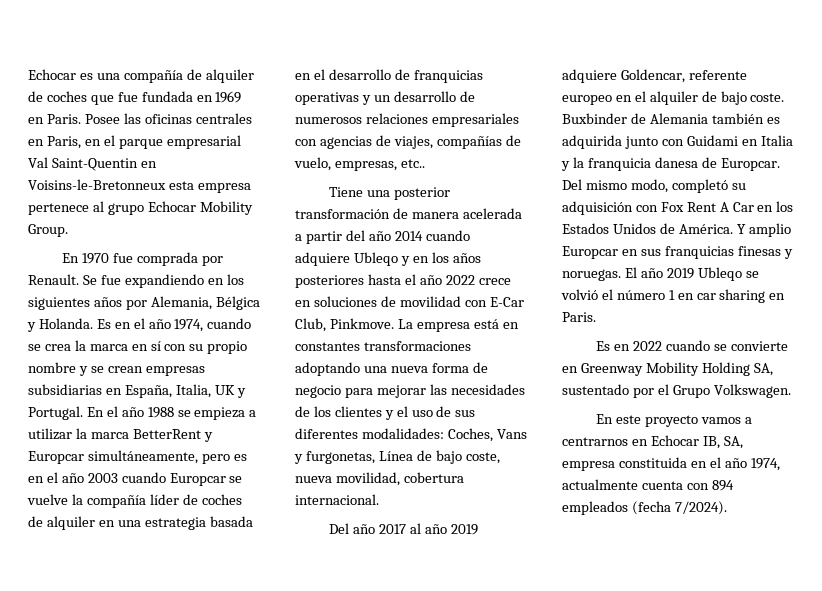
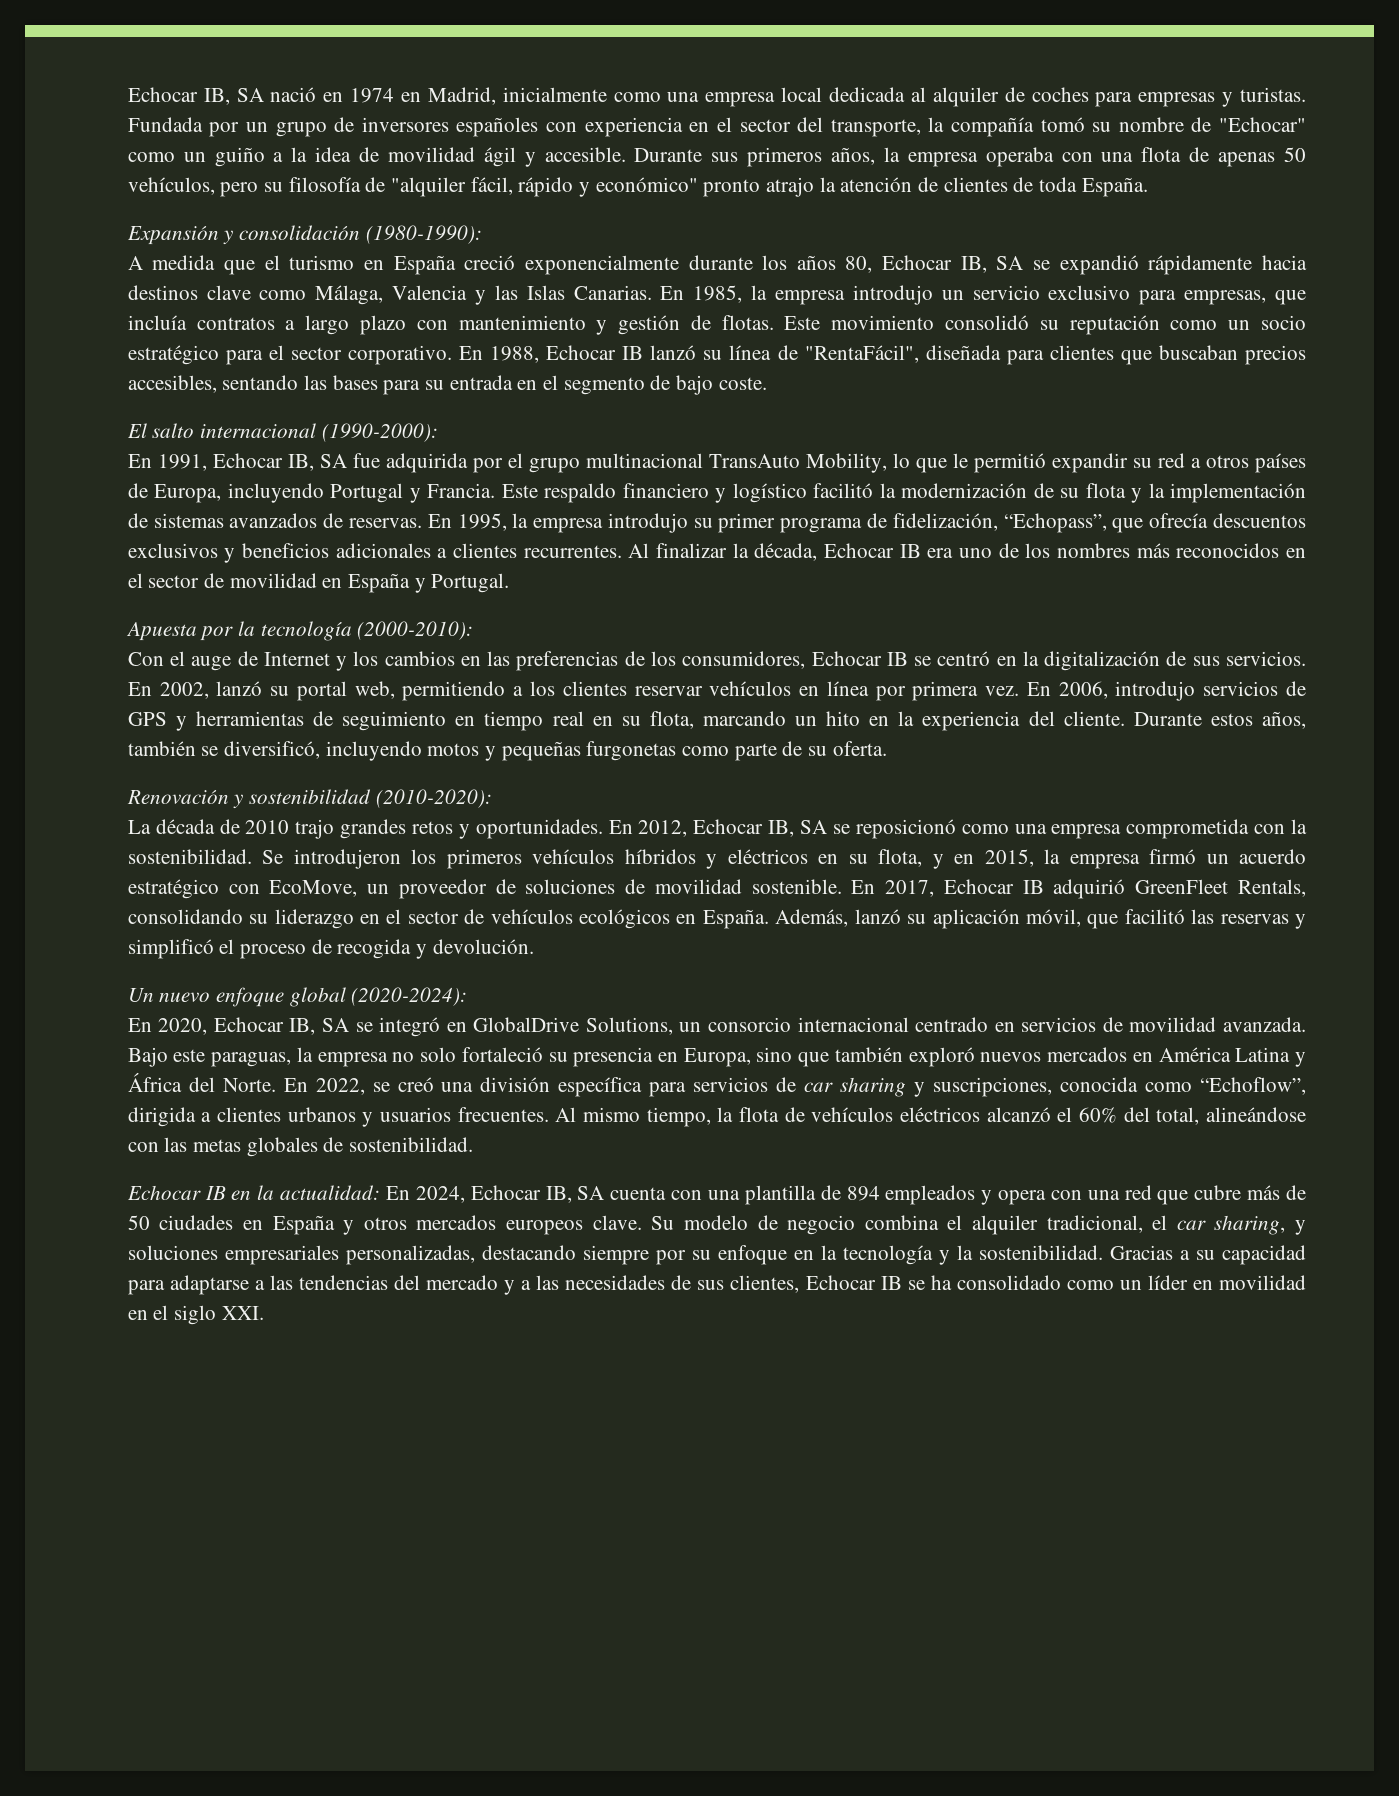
[28,69,254,83] [28,91,242,105] [28,113,252,124] [28,135,241,149] [28,157,157,171] [28,179,251,193] [28,201,253,215] [28,224,68,237] [62,252,223,266] [28,274,244,288] [28,296,260,310] [27,318,252,332] [28,340,248,354] [28,362,205,376] [28,384,246,398] [28,406,257,420] [28,428,213,442] [28,450,247,464] [28,472,243,486] [27,494,242,508] [28,516,253,530] [295,69,483,83] [295,91,475,105] [295,113,519,127] [295,135,521,149] [294,157,425,171] [329,187,451,200] [295,208,522,219] [295,230,470,244] [295,252,481,266] [295,274,511,288] [295,296,524,307] [295,318,519,332] [295,341,471,351] [295,362,488,376] [295,384,525,398] [295,406,476,420] [295,428,527,442] [294,450,500,464] [295,472,464,486] [295,494,379,505] [329,523,478,535] [562,69,747,83] [562,91,785,105] [562,113,780,124] [562,135,793,149] [561,157,780,171] [562,179,746,193] [562,201,794,215] [562,223,791,237] [562,246,793,259] [562,267,759,281] [561,289,786,303] [562,312,596,322] [596,340,788,351] [562,362,773,376] [562,384,791,398] [596,414,752,427] [562,435,743,449] [562,457,780,471] [562,479,734,491] [562,501,727,515] Echocar es una compañía de alquiler de coches que fue fundada en 1969 en Paris. Posee las oficinas centrales en Paris, en el parque empresarial Val Saint-Quentin en Voisins-le-Bretonneux esta empresa pertenece al grupo Echocar Mobility Group. // En 1970 fue comprada por Renault. Se fue expandiendo en los siguientes años por Alemania, Bélgica y Holanda. Es en el año 1974, cuando se crea la marca en sí con su propio nombre y se crean empresas subsidiarias en España, Italia, UK y Portugal. En el año 1988 se empieza a utilizar la marca BetterRent y Europcar simultáneamente, pero es en el año 2003 cuando Europcar se vuelve la compañía líder de coches de alquiler en una estrategia basada en el desarrollo de franquicias operativas y un desarrollo de numerosos relaciones empresariales con agencias de viajes, compañías de vuelo, empresas, etc.. // Tiene una posterior transformación de manera acelerada a partir del año 2014 cuando adquiere Ubleqo y en los años posteriores hasta el año 2022 crece en soluciones de movilidad con E-Car Club, Pinkmove. La empresa está en constantes transformaciones adoptando una nueva forma de negocio para mejorar las necesidades de los clientes y el uso de sus diferentes modalidades: Coches, Vans y furgonetas, Línea de bajo coste, nueva movilidad, cobertura internacional. // Del año 2017 al año 2019 adquiere Goldencar, referente europeo en el alquiler de bajo coste. Buxbinder de Alemania también es adquirida junto con Guidami en Italia y la franquicia danesa de Europcar. Del mismo modo, completó su adquisición con Fox Rent A Car en los Estados Unidos de América. Y amplio Europcar en sus franquicias finesas y noruegas. El año 2019 Ubleqo se volvió el número 1 en car sharing en Paris. // Es en 2022 cuando se convierte en Greenway Mobility Holding SA, sustentado por el Grupo Volkswagen. // En este proyecto vamos a centrarnos en Echocar IB, SA, empresa constituida en el año 1974, actualmente cuenta con 894 empleados (fecha 7/2024). -> [127,87,1306,107] [127,117,1306,137] [127,147,1306,167] [127,177,1148,197] [126,225,482,245] [127,255,1308,275] [127,285,1306,305] [127,315,1307,335] [127,345,1307,365] [127,375,767,395] [126,423,438,442] [127,453,1306,473] [127,483,1307,503] [127,513,1307,533] [127,543,1307,563] [127,573,510,593] [125,621,474,641] [127,651,1307,671] [127,681,1307,701] [127,711,1306,731] [127,741,887,761] [126,789,492,809] [127,819,1307,839] [127,849,1307,869] [127,879,1306,899] [127,909,1306,929] [127,939,534,959] [127,987,468,1007] [127,1017,1306,1037] [127,1047,1306,1067] [127,1072,1306,1097] [127,1107,1306,1127] [127,1137,474,1157] [126,1185,1306,1205] [127,1215,1306,1235] [127,1245,1306,1265] [127,1275,1307,1295] [127,1305,264,1325] Echocar IB, SA nació en 1974 en Madrid, inicialmente como una empresa local dedicada al alquiler de coches para empresas y turistas. Fundada por un grupo de inversores españoles con experiencia en el sector del transporte, la compañía tomó su nombre de "Echocar" como un guiño a la idea de movilidad ágil y accesible. Durante sus primeros años, la empresa operaba con una flota de apenas 50 vehículos, pero su filosofía de "alquiler fácil, rápido y económico" pronto atrajo la atención de clientes de toda España. // Expansión y consolidación (1980-1990): // A medida que el turismo en España creció exponencialmente durante los años 80, Echocar IB, SA se expandió rápidamente hacia destinos clave como Málaga, Valencia y las Islas Canarias. En 1985, la empresa introdujo un servicio exclusivo para empresas, que incluía contratos a largo plazo con mantenimiento y gestión de flotas. Este movimiento consolidó su reputación como un socio estratégico para el sector corporativo. En 1988, Echocar IB lanzó su línea de "RentaFácil", diseñada para clientes que buscaban precios accesibles, sentando las bases para su entrada en el segmento de bajo coste. // El salto internacional (1990-2000): // En 1991, Echocar IB, SA fue adquirida por el grupo multinacional TransAuto Mobility, lo que le permitió expandir su red a otros países de Europa, incluyendo Portugal y Francia. Este respaldo financiero y logístico facilitó la modernización de su flota y la implementación de sistemas avanzados de reservas. En 1995, la empresa introdujo su primer programa de fidelización, “Echopass”, que ofrecía descuentos exclusivos y beneficios adicionales a clientes recurrentes. Al finalizar la década, Echocar IB era uno de los nombres más reconocidos en el sector de movilidad en España y Portugal. // Apuesta por la tecnología (2000-2010): // Con el auge de Internet y los cambios en las preferencias de los consumidores, Echocar IB se centró en la digitalización de sus servicios. En 2002, lanzó su portal web, permitiendo a los clientes reservar vehículos en línea por primera vez. En 2006, introdujo servicios de GPS y herramientas de seguimiento en tiempo real en su flota, marcando un hito en la experiencia del cliente. Durante estos años, también se diversificó, incluyendo motos y pequeñas furgonetas como parte de su oferta. // Renovación y sostenibilidad (2010-2020): // La década de 2010 trajo grandes retos y oportunidades. En 2012, Echocar IB, SA se reposicionó como una empresa comprometida con la sostenibilidad. Se introdujeron los primeros vehículos híbridos y eléctricos en su flota, y en 2015, la empresa firmó un acuerdo estratégico con EcoMove, un proveedor de soluciones de movilidad sostenible. En 2017, Echocar IB adquirió GreenFleet Rentals, consolidando su liderazgo en el sector de vehículos ecológicos en España. Además, lanzó su aplicación móvil, que facilitó las reservas y simplificó el proceso de recogida y devolución. // Un nuevo enfoque global (2020-2024): // En 2020, Echocar IB, SA se integró en GlobalDrive Solutions, un consorcio internacional centrado en servicios de movilidad avanzada. Bajo este paraguas, la empresa no solo fortaleció su presencia en Europa, sino que también exploró nuevos mercados en América Latina y África del Norte. En 2022, se creó una división específica para servicios de car sharing y suscripciones, conocida como “Echoflow”, dirigida a clientes urbanos y usuarios frecuentes. Al mismo tiempo, la flota de vehículos eléctricos alcanzó el 60% del total, alineándose con las metas globales de sostenibilidad. // Echocar IB en la actualidad: En 2024, Echocar IB, SA cuenta con una plantilla de 894 empleados y opera con una red que cubre más de 50 ciudades en España y otros mercados europeos clave. Su modelo de negocio combina el alquiler tradicional, el car sharing, y soluciones empresariales personalizadas, destacando siempre por su enfoque en la tecnología y la sostenibilidad. Gracias a su capacidad para adaptarse a las tendencias del mercado y a las necesidades de sus clientes, Echocar IB se ha consolidado como un líder en movilidad en el siglo XXI.

